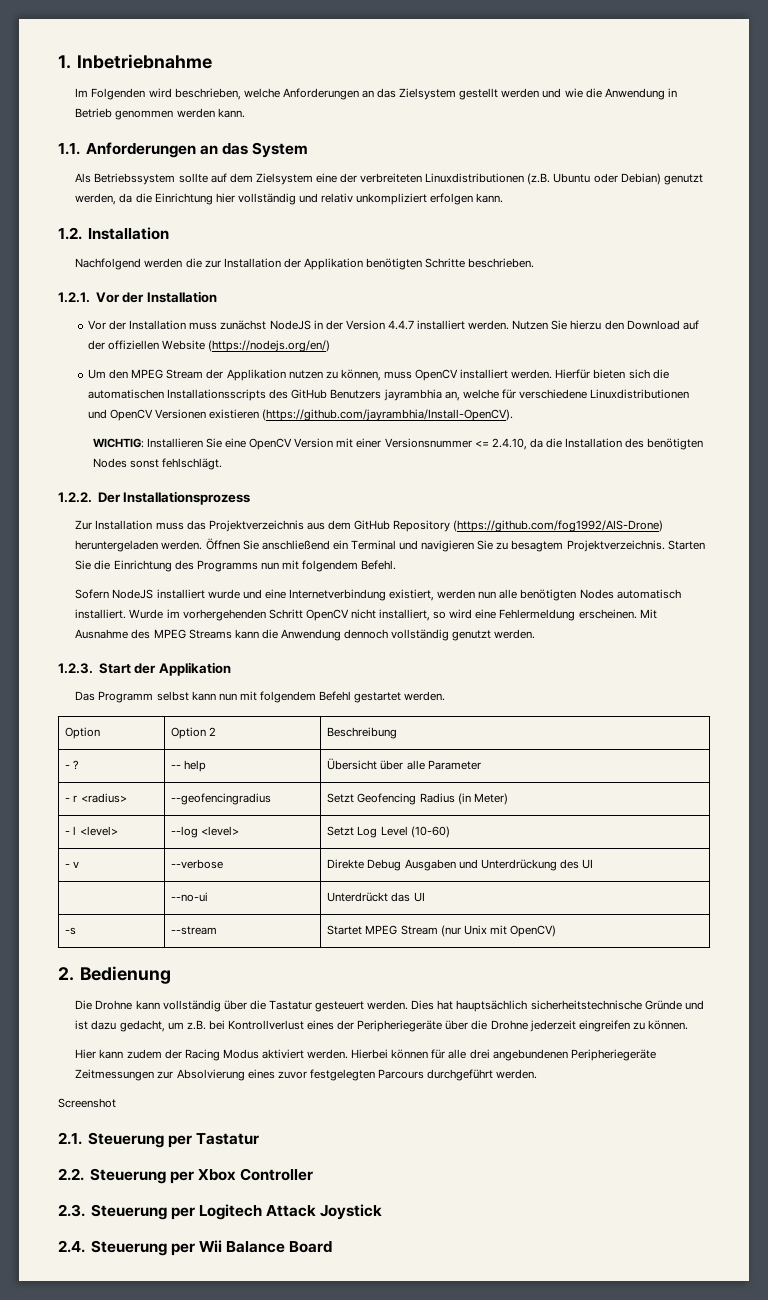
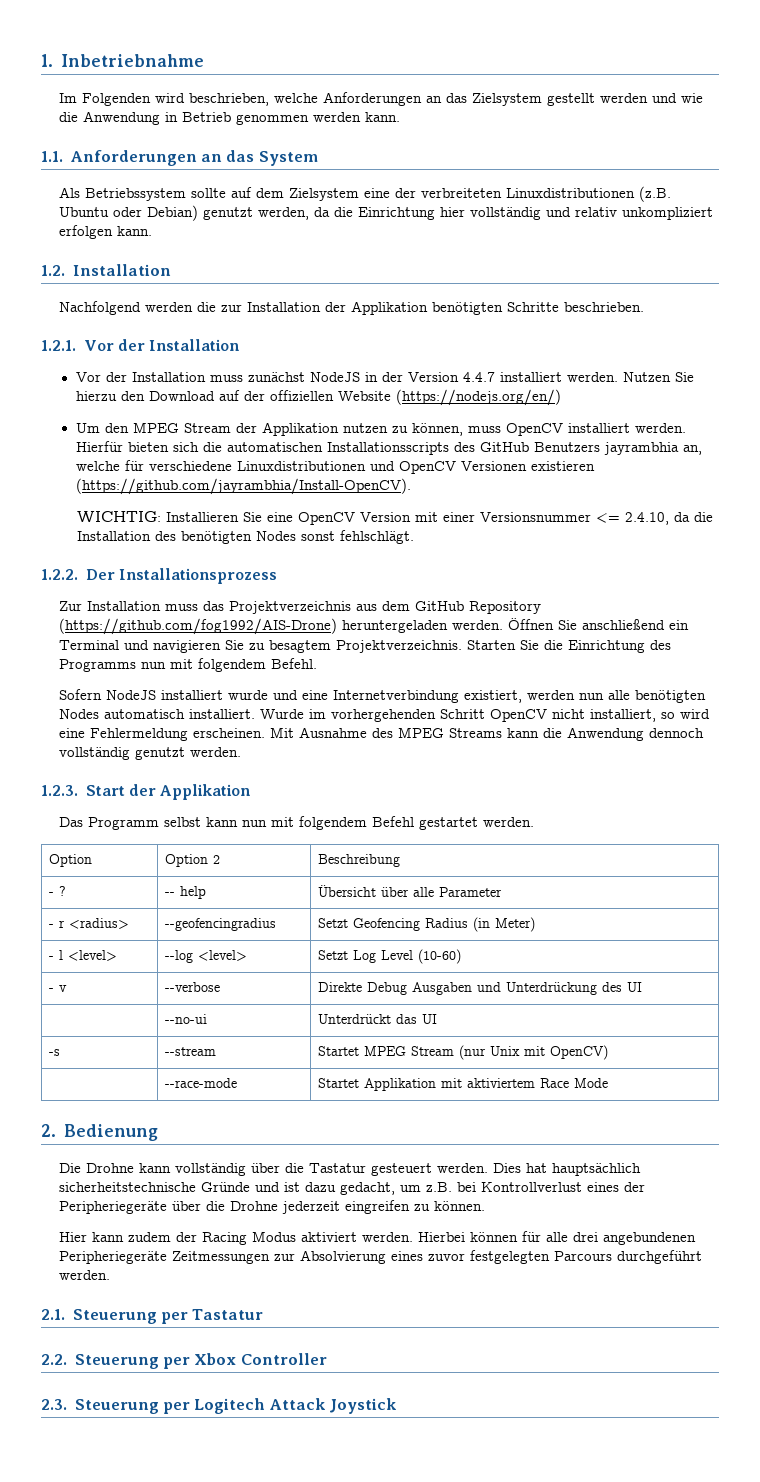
(556, 931) none -> [165,1078,238,1088] [318,1078,609,1091] // | --race-mode | Startet Applikation mit aktiviertem Race Mode
[58,1098,116,1108] // Screenshot -> (111, 1275) none
[58,1240,333,1256] // 2.4. Steuerung per Wii Balance Board -> (398, 1406) none

